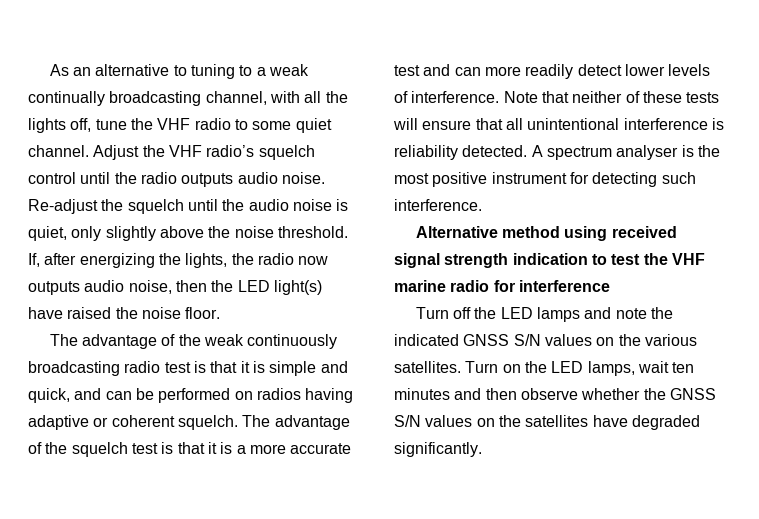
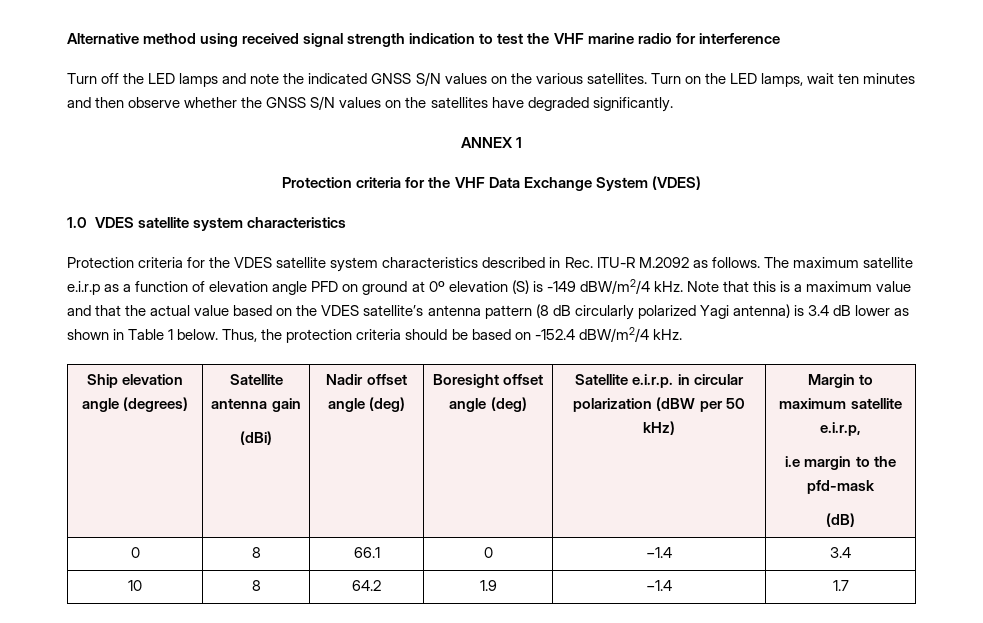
[49,64,310,79] [28,91,348,106] [28,118,332,133] [28,145,315,160] [28,172,325,187] [28,199,349,214] [28,226,348,241] [28,253,329,268] [28,280,322,295] [28,307,221,319] [49,334,338,349] [28,361,348,376] [28,388,354,403] [28,415,350,430] [28,442,352,457] [394,64,711,79] [394,91,720,103] [393,118,724,130] [394,145,720,160] [394,172,696,187] [394,199,482,211] As an alternative to tuning to a weak continually broadcasting channel, with all the lights off, tune the VHF radio to some quiet channel. Adjust the VHF radio’s squelch control until the radio outputs audio noise. Re-adjust the squelch until the audio noise is quiet, only slightly above the noise threshold. If, after energizing the lights, the radio now outputs audio noise, then the LED light(s) have raised the noise floor. // The advantage of the weak continuously broadcasting radio test is that it is simple and quick, and can be performed on radios having adaptive or coherent squelch. The advantage of the squelch test is that it is a more accurate test and can more readily detect lower levels of interference. Note that neither of these tests will ensure that all unintentional interference is reliability detected. A spectrum analyser is the most positive instrument for detecting such interference. // -> (67, 38) none
(482, 449) none -> [460,137,523,148] [282,176,701,191] [67,217,346,231] [67,257,913,272] [67,279,912,295] [67,304,910,320] [67,327,682,343] [86,374,184,388] [81,397,189,412] [229,374,283,385] [211,398,301,412] [240,431,272,445] [326,374,407,385] [327,397,406,412] [432,374,544,388] [449,397,527,412] [575,374,744,388] [573,397,745,412] [643,421,675,435] [807,374,874,388] [779,398,902,409] [820,422,861,436] [785,456,896,470] [807,480,875,494] [826,513,855,527] [130,547,140,558] [251,547,261,558] [353,547,380,558] [483,547,493,558] [646,547,672,558] [830,547,851,558] [128,580,142,591] [251,580,261,591] [352,580,381,591] [479,580,497,591] [646,580,672,591] [832,580,849,591] // ANNEX 1 // Protection criteria for the VHF Data Exchange System (VDES) // 1.0 VDES satellite system characteristics // Protection criteria for the VDES satellite system characteristics described in Rec. ITU-R M.2092 as follows. The maximum satellite e.i.r.p as a function of elevation angle PFD on ground at 0º elevation (S) is -149 dBW/m2/4 kHz. Note that this is a maximum value and that the actual value based on the VDES satellite’s antenna pattern (8 dB circularly polarized Yagi antenna) is 3.4 dB lower as shown in Table 1 below. Thus, the protection criteria should be based on -152.4 dBW/m2/4 kHz. // Ship elevation angle (degrees) | Satellite antenna gain // (dBi) | Nadir offset angle (deg) | Boresight offset angle (deg) | Satellite e.i.r.p. in circular polarization (dBW per 50 kHz) | Margin to maximum satellite e.i.r.p, // i.e margin to the pfd-mask // (dB) // 0 | 8 | 66.1 | 0 | −1.4 | 3.4 // 10 | 8 | 64.2 | 1.9 | −1.4 | 1.7

